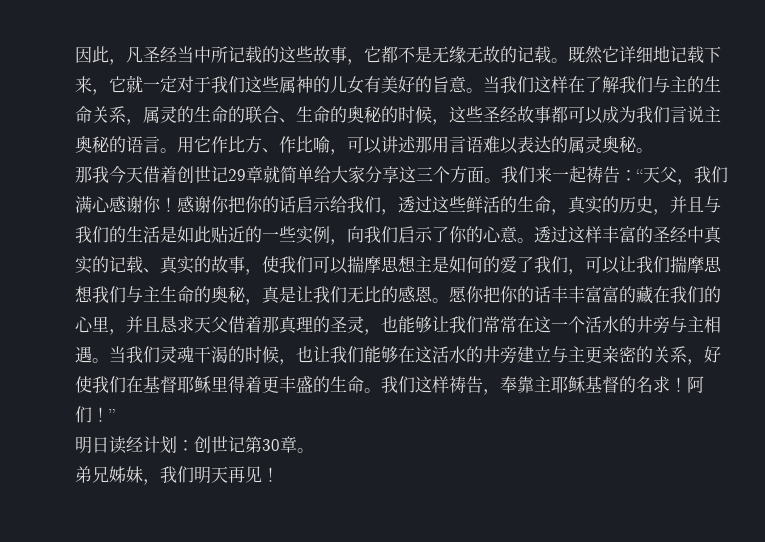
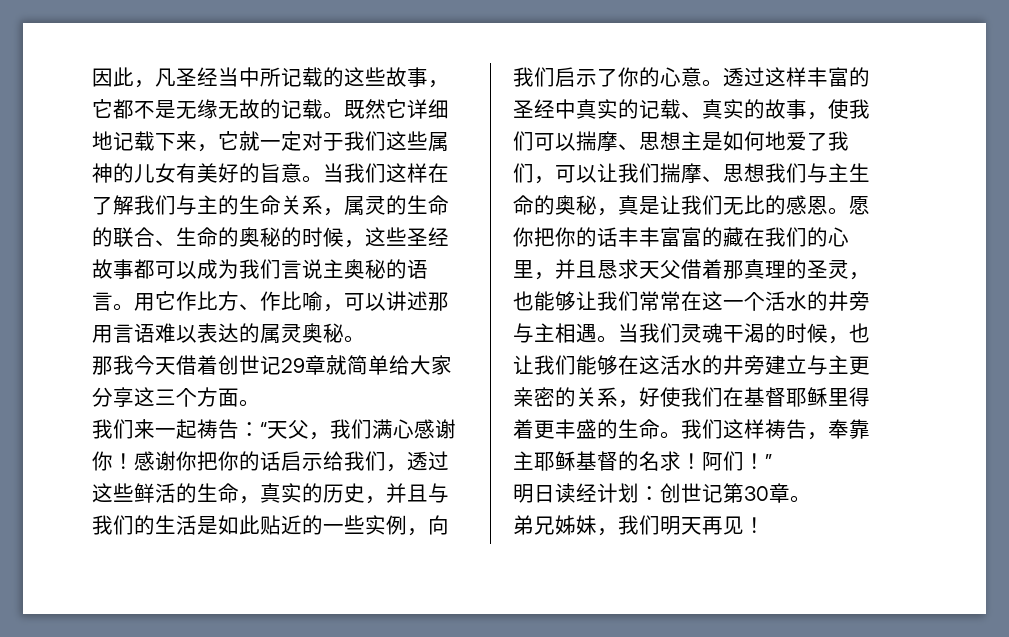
(501, 180) none -> (260, 403) //
(381, 264) none -> [618,144,639,150] 、
[483,256,500,273] 的 -> [765,131,786,150] 地
(704, 264) none -> [702,176,723,182] 、

